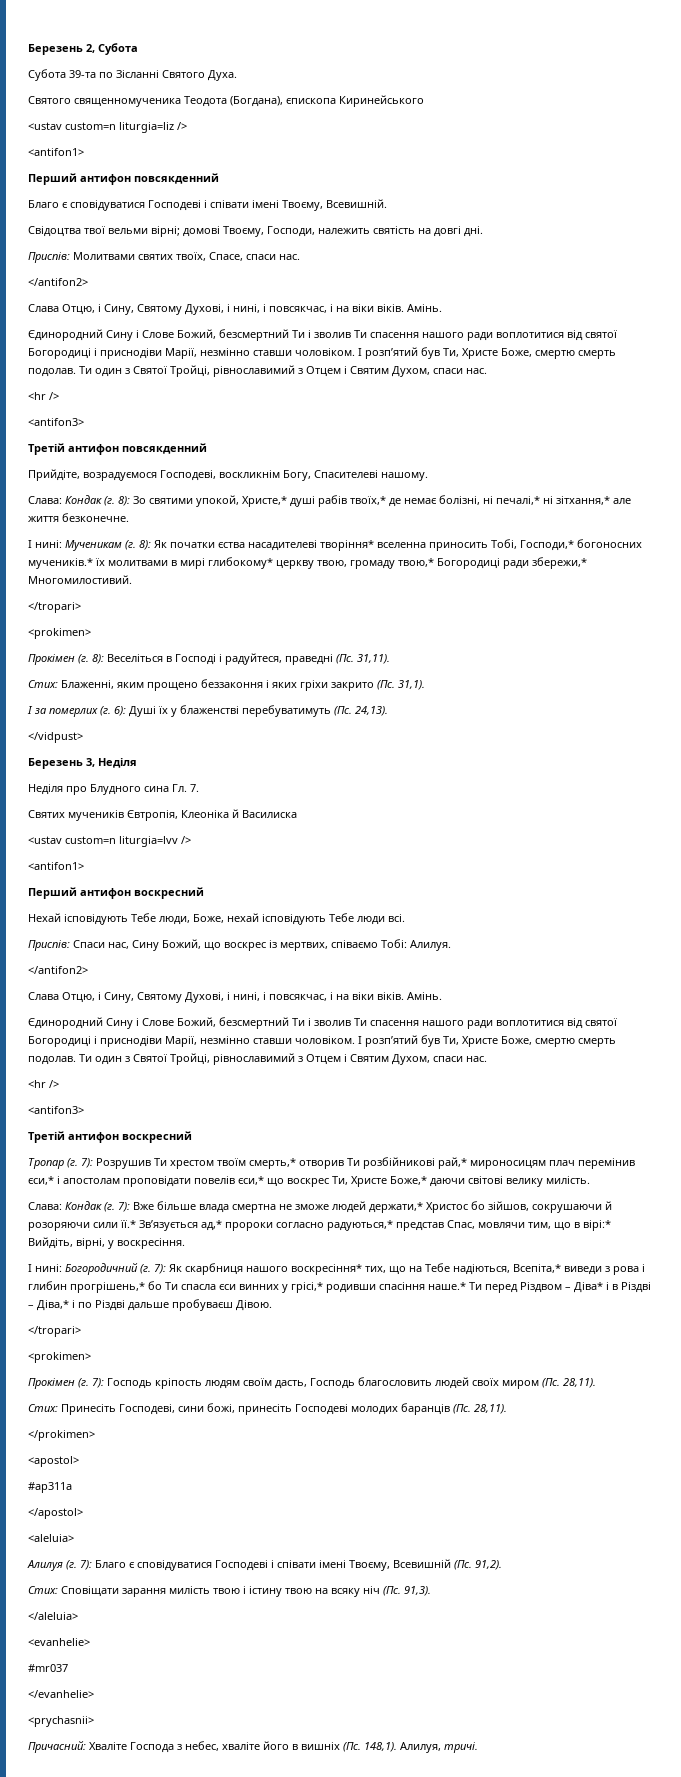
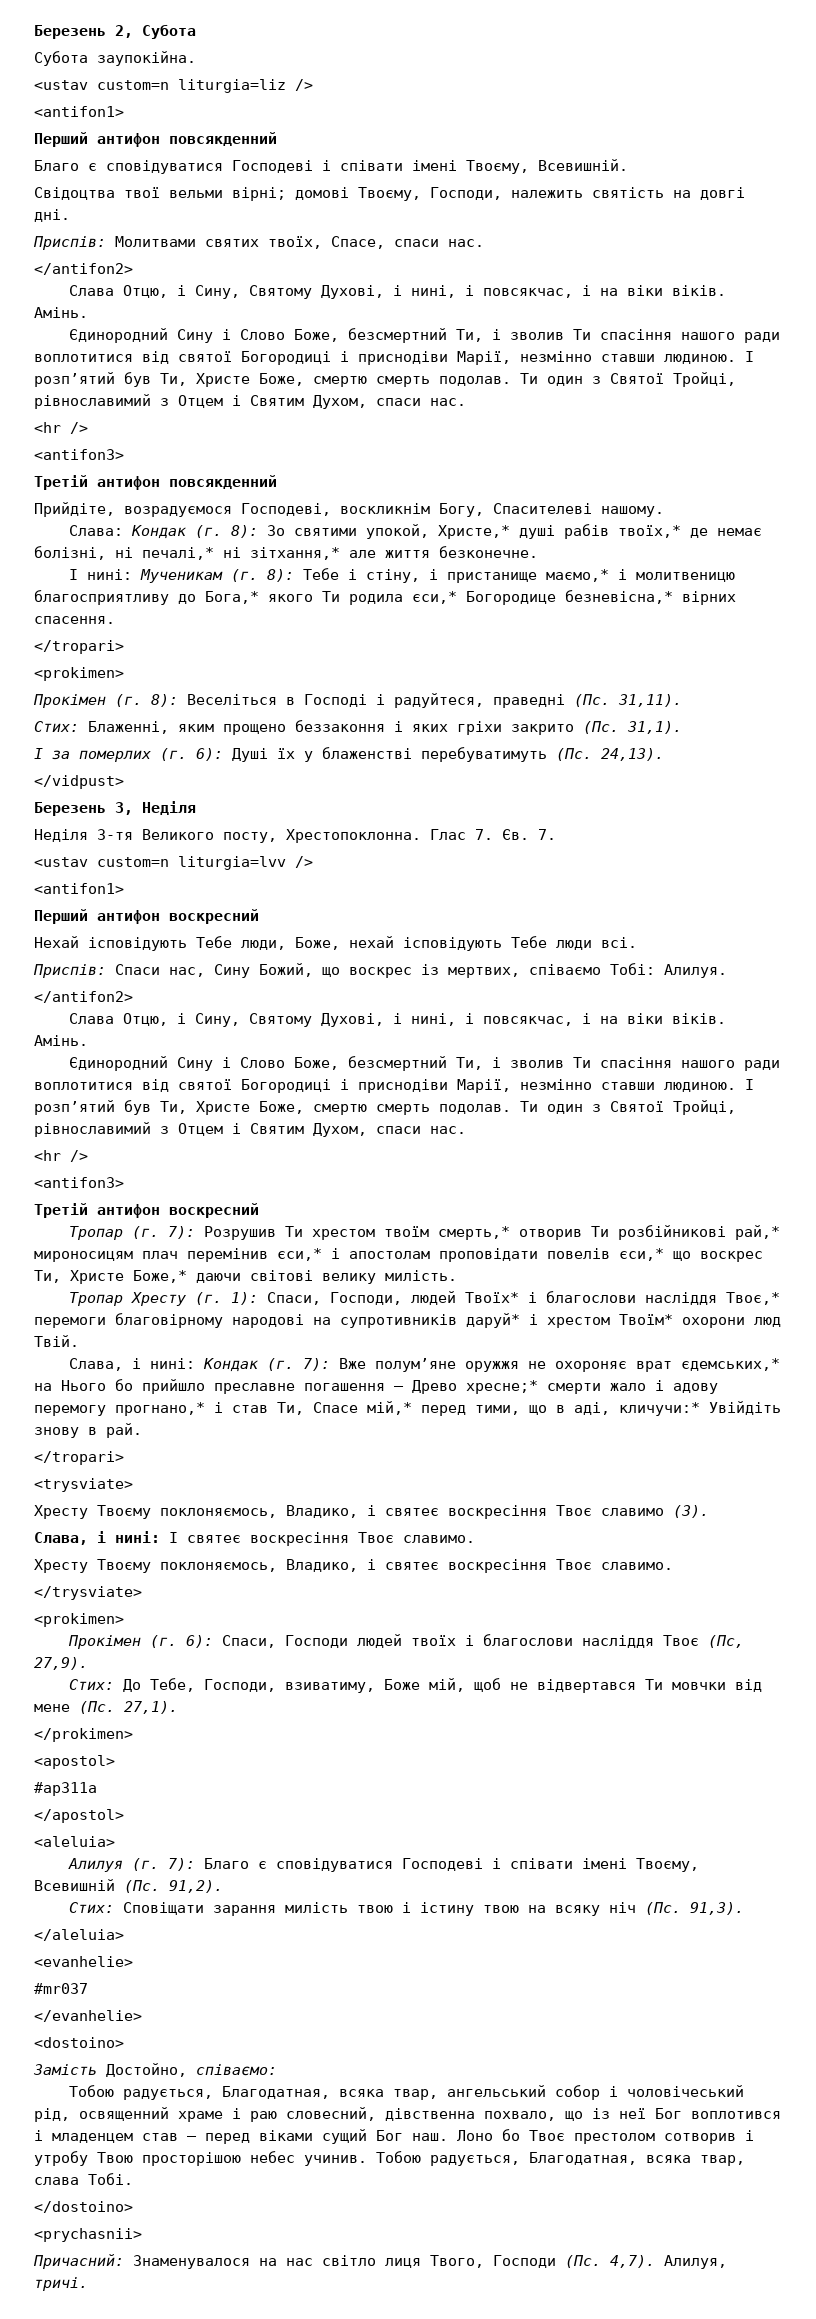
[69,70,237,81] [28,95,424,107] 39-та по Зісланні Святого Духа. // Святого священномученика Теодота (Богдана), єпископа Киринейського -> [97,51,196,66] заупокійна.
[142,329,419,341] Слове Божий, безсмертний Ти і зволив Ти спасення -> [240,328,673,343] Слово Боже, безсмертний Ти, і зволив Ти спасіння
[295,348,355,356] чоловіком. -> [664,354,736,364] людиною.
[154,539,642,551] [28,557,587,569] [28,575,132,584] Як початки єства насадителеві творіння* вселенна приносить Тобі, Господи,* богоносних мучеників.* їх молитвами в мирі глибокому* церкву твою, громаду твою,* Богородиці ради збережи,* Многомилостивий. -> [303,568,736,583] [34,590,736,605] [34,616,115,624] Тебе і стіну, і пристанище маємо,* і молитвеницю благосприятливу до Бога,* якого Ти родила єси,* Богородице безневісна,* вірних спасення.
[66,784,199,795] [28,809,297,821] про Блудного сина Гл. 7. // Святих мучеників Євтропія, Клеоніка й Василиска -> [97,829,556,843] 3-тя Великого посту, Хрестопоклонна. Глас 7. Єв. 7.
[142,1017,419,1029] Слове Божий, безсмертний Ти і зволив Ти спасення -> [240,1056,673,1071] Слово Боже, безсмертний Ти, і зволив Ти спасіння
[295,1036,355,1044] чоловіком. -> [664,1082,736,1092] людиною.
[28,1201,612,1213] [28,1220,611,1231] [28,1237,185,1249] [28,1263,645,1275] [28,1281,651,1293] [28,1299,272,1311] [28,1326,81,1337] [28,1352,91,1363] [28,1377,596,1389] [28,1403,507,1415] Слава: Кондак (г. 7): Вже більше влада смертна не зможе людей держати,* Христос бо зійшов, сокрушаючи й розоряючи сили її.* Зв’язується ад,* пророки согласно радуються,* представ Спас, мовлячи тим, що в вірі:* Вийдіть, вірні, у воскресіння. // І нині: Богородичний (г. 7): Як скарбниця нашого воскресіння* тих, що на Тебе надіються, Всепіта,* виведи з рова і глибин прогрішень,* бо Ти спасла єси винних у грісі,* родивши спасіння наше.* Ти перед Різдвом – Діва* і в Різдві – Діва,* і по Різдві дальше пробуваєш Дівою. // </tropari> // <prokimen> // Прокімен (г. 7): Господь кріпость людям своїм дасть, Господь благословить людей своїх миром (Пс. 28,11). // Стих: Принесіть Господеві, сини божі, принесіть Господеві молодих баранців (Пс. 28,11). -> [69,1291,781,1306] [34,1313,781,1328] [34,1335,79,1347] [69,1358,781,1372] [34,1379,718,1394] [34,1401,781,1416] [34,1423,142,1438] [34,1451,124,1465] [34,1478,133,1492] [34,1505,709,1519] [34,1531,475,1546] [34,1559,673,1573] [34,1586,142,1600] [34,1613,124,1627] [68,1634,745,1649] [34,1657,88,1670] [69,1678,763,1693] [34,1701,178,1714] Тропар Хресту (г. 1): Спаси, Господи, людей Твоїх* і благослови насліддя Твоє,* перемоги благовірному народові на супротивників даруй* і хрестом Твоїм* охорони люд Твій. // Слава, і нині: Кондак (г. 7): Вже полум’яне оружжя не охороняє врат єдемських,* на Нього бо прийшло преславне погашення – Древо хресне;* смерти жало і адову перемогу прогнано,* і став Ти, Спасе мій,* перед тими, що в аді, кличучи:* Увійдіть знову в рай. // </tropari> // <trysviate> // Хресту Твоєму поклоняємось, Владико, і святеє воскресіння Твоє славимо (3). // Слава, і нині: І святеє воскресіння Твоє славимо. // Хресту Твоєму поклоняємось, Владико, і святеє воскресіння Твоє славимо. // </trysviate> // <prokimen> // Прокімен (г. 6): Спаси, Господи людей твоїх і благослови насліддя Твоє (Пс, 27,9). // Стих: До Тебе, Господи, взиватиму, Боже мій, щоб не відвертався Ти мовчки від мене (Пс. 27,1).
[28,1716,94,1727] [28,1741,397,1753] <prychasnii> // Причасний: Хваліте Господа з небес, хваліте його в вишніх (Пс. 148,1). -> [34,2037,124,2048] [33,2063,277,2077] [69,2085,745,2100] [34,2107,781,2122] [34,2129,754,2144] [34,2151,745,2166] [34,2173,133,2185] [34,2201,133,2213] [34,2228,142,2242] [33,2254,655,2269] <dostoino> // Замість Достойно, співаємо: // Тобою радується, Благодатная, всяка твар, ангельський собор і чоловічеський рід, освященний храме і раю словесний, дівственна похвало, що із неї Бог воплотився і младенцем став – перед віками сущий Бог наш. Лоно бо Твоє престолом сотворив і утробу Твою просторішою небес учинив. Тобою радується, Благодатная, всяка твар, слава Тобі. // </dostoino> // <prychasnii> // Причасний: Знаменувалося на нас світло лиця Твого, Господи (Пс. 4,7).

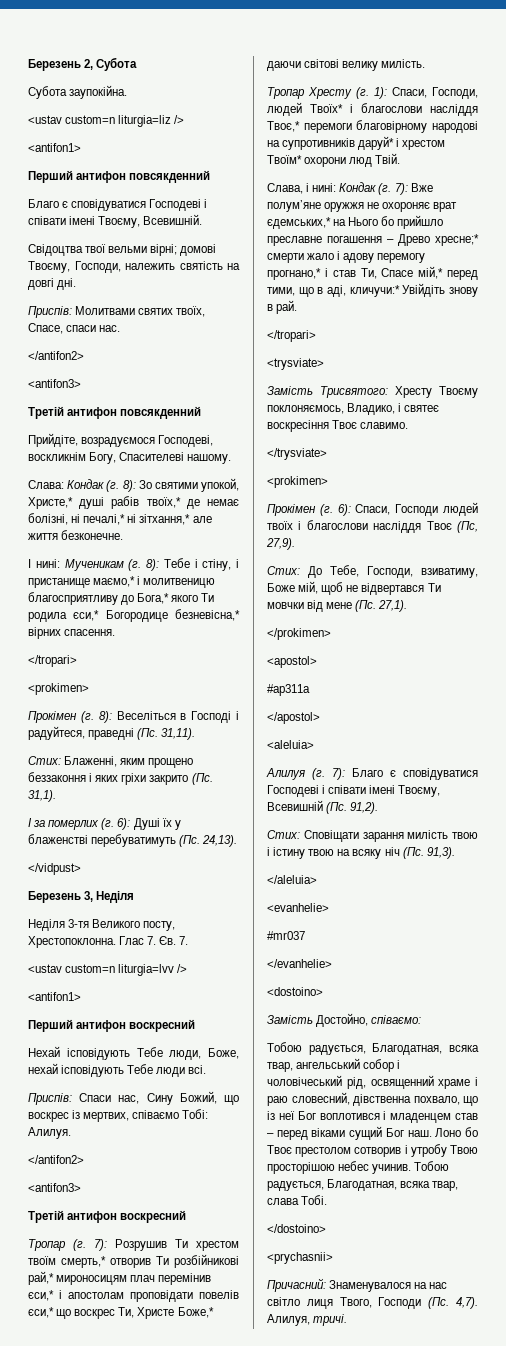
[69,285,727,299] [34,307,88,318] [69,328,781,343] [34,351,754,365] [34,372,736,387] [34,394,466,409] [34,422,88,434] // Слава Отцю, і Сину, Святому Духові, і нині, і повсякчас, і на віки віків. Амінь. // Єдинородний Сину і Слово Боже, безсмертний Ти, і зволив Ти спасіння нашого ради воплотитися від святої Богородиці і приснодіви Марії, незмінно ставши людиною. І розп’ятий був Ти, Христе Боже, смертю смерть подолав. Ти один з Святої Тройці, рівнославимий з Отцем і Святим Духом, спаси нас. // <hr /> -> (84, 355) none
[69,1013,727,1027] [34,1035,88,1046] [69,1056,781,1071] [34,1079,754,1093] [34,1100,736,1115] [34,1122,466,1137] [34,1150,88,1162] // Слава Отцю, і Сину, Святому Духові, і нині, і повсякчас, і на віки віків. Амінь. // Єдинородний Сину і Слово Боже, безсмертний Ти, і зволив Ти спасіння нашого ради воплотитися від святої Богородиці і приснодіви Марії, незмінно ставши людиною. І розп’ятий був Ти, Христе Боже, смертю смерть подолав. Ти один з Святої Тройці, рівнославимий з Отцем і Святим Духом, спаси нас. // <hr /> -> (84, 1159) none
[34,1505,709,1519] [34,1531,475,1546] Хресту Твоєму поклоняємось, Владико, і святеє воскресіння Твоє славимо (3). // Слава, і нині: І святеє воскресіння Твоє славимо. // -> [267,386,388,398] Замість Трисвятого:

